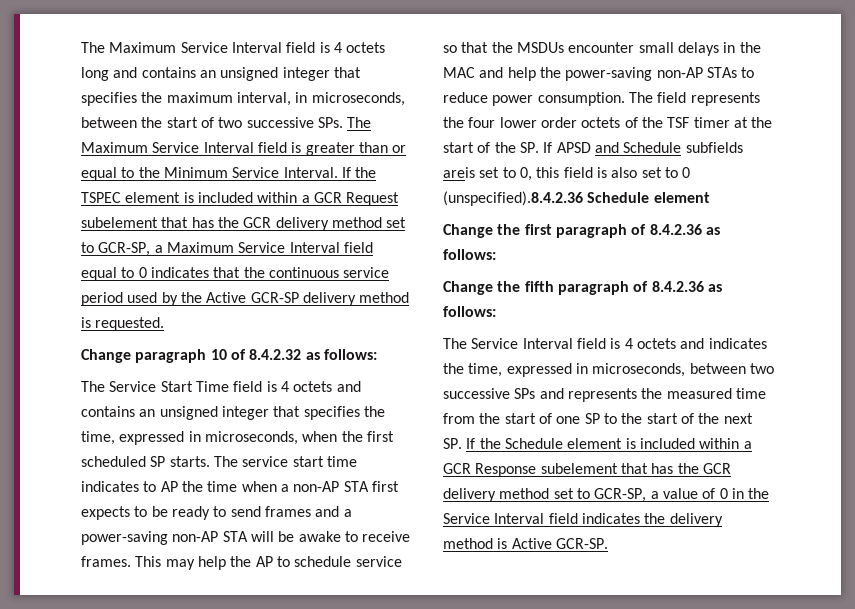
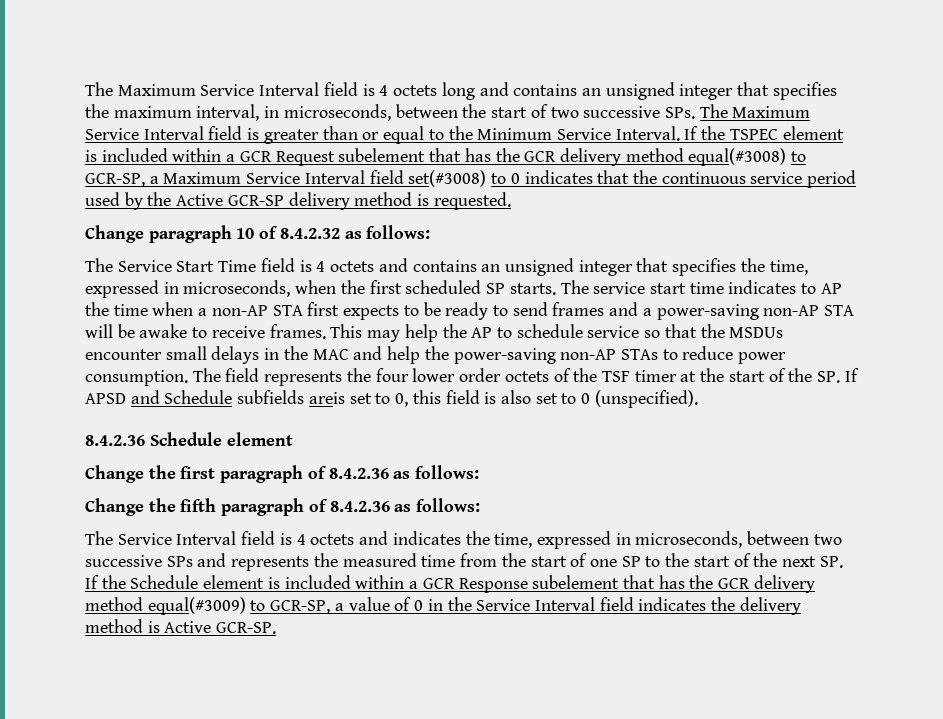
[386,217,407,228] set -> [688,148,787,166] equal(#3008)
[81,267,117,281] equal -> [408,170,487,187] set(#3008)
[443,191,583,206] (unspecified).8.4.2.36 -> [594,390,698,408] [85,435,145,446] (unspecified). // 8.4.2.36
[553,488,574,499] set -> [147,597,246,615] equal(#3009)

